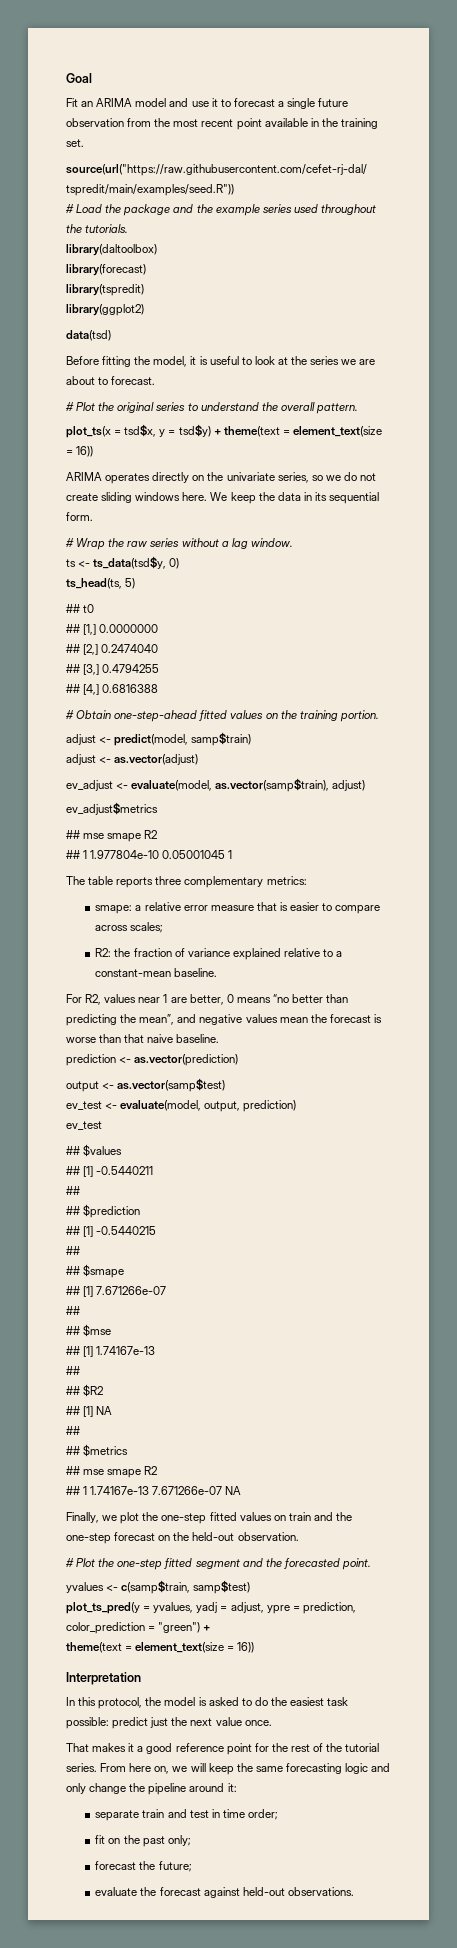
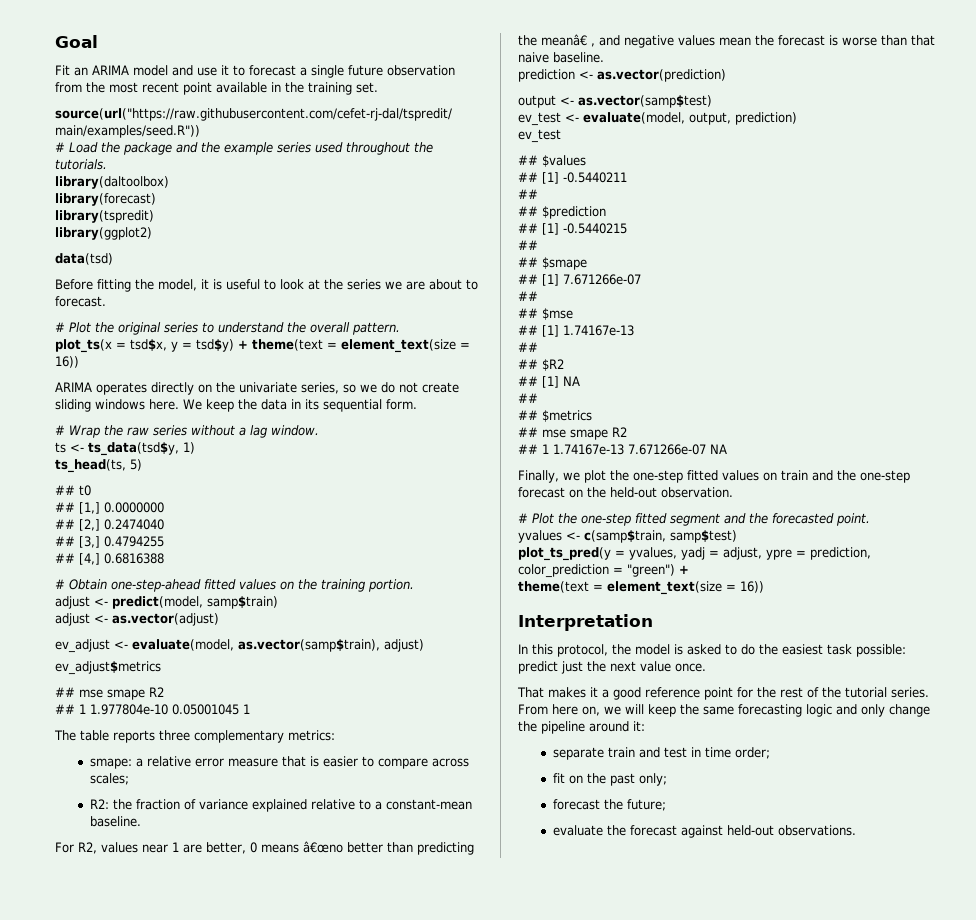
[169,558,180,569] 0) -> [183,442,195,454] 1)
[272,994,289,1003] “no -> [303,841,343,853] â€œno
[139,1014,175,1025] mean”, -> [541,34,595,47] meanâ€ ,

